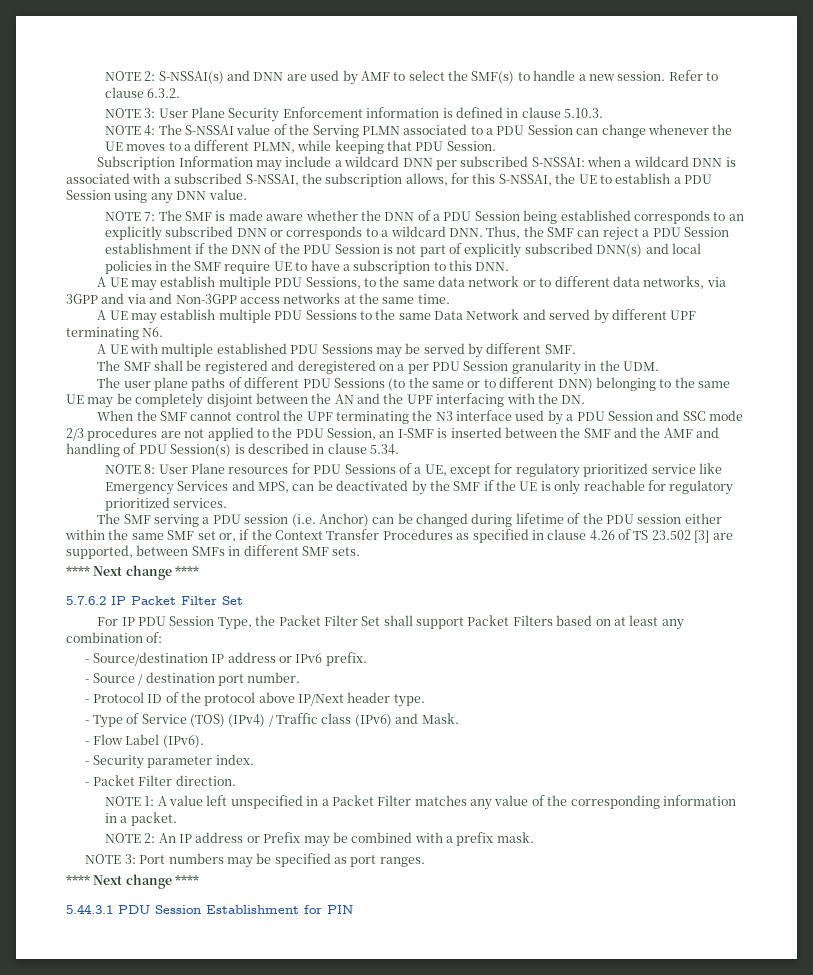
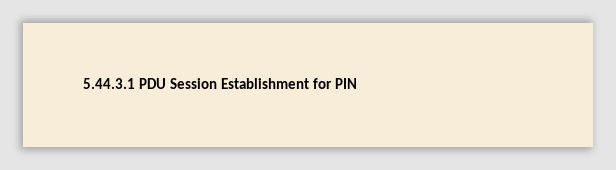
[104,70,719,85] [104,87,181,98] [104,107,604,122] [104,124,733,138] [104,140,496,154] [97,156,736,171] [66,173,712,187] [66,189,247,204] [104,210,744,224] [104,226,729,241] [104,243,701,258] [104,260,510,274] [97,276,726,291] [66,293,450,304] [97,309,697,324] [66,327,164,340] [97,343,576,358] [97,360,659,375] [97,377,731,391] [66,393,586,408] [97,410,744,425] [66,427,720,441] [66,443,399,457] [104,463,722,478] [104,480,734,495] [104,497,228,511] [97,513,722,527] [65,529,733,543] [66,545,361,559] [66,565,200,580] [66,596,243,605] [97,615,684,630] [66,632,163,643] [85,652,367,666] [85,672,301,686] [85,692,425,707] [85,713,459,728] [85,734,204,748] [85,754,254,769] [85,775,236,786] [104,795,736,810] [104,812,177,826] [104,832,534,847] [85,853,425,868] [66,874,200,889] NOTE 2: S-NSSAI(s) and DNN are used by AMF to select the SMF(s) to handle a new session. Refer to clause 6.3.2. // NOTE 3: User Plane Security Enforcement information is defined in clause 5.10.3. // NOTE 4: The S-NSSAI value of the Serving PLMN associated to a PDU Session can change whenever the UE moves to a different PLMN, while keeping that PDU Session. // Subscription Information may include a wildcard DNN per subscribed S-NSSAI: when a wildcard DNN is associated with a subscribed S-NSSAI, the subscription allows, for this S-NSSAI, the UE to establish a PDU Session using any DNN value. // NOTE 7: The SMF is made aware whether the DNN of a PDU Session being established corresponds to an explicitly subscribed DNN or corresponds to a wildcard DNN. Thus, the SMF can reject a PDU Session establishment if the DNN of the PDU Session is not part of explicitly subscribed DNN(s) and local policies in the SMF require UE to have a subscription to this DNN. // A UE may establish multiple PDU Sessions, to the same data network or to different data networks, via 3GPP and via and Non-3GPP access networks at the same time. // A UE may establish multiple PDU Sessions to the same Data Network and served by different UPF terminating N6. // A UE with multiple established PDU Sessions may be served by different SMF. // The SMF shall be registered and deregistered on a per PDU Session granularity in the UDM. // The user plane paths of different PDU Sessions (to the same or to different DNN) belonging to the same UE may be completely disjoint between the AN and the UPF interfacing with the DN. // When the SMF cannot control the UPF terminating the N3 interface used by a PDU Session and SSC mode 2/3 procedures are not applied to the PDU Session, an I-SMF is inserted between the SMF and the AMF and handling of PDU Session(s) is described in clause 5.34. // NOTE 8: User Plane resources for PDU Sessions of a UE, except for regulatory prioritized service like Emergency Services and MPS, can be deactivated by the SMF if the UE is only reachable for regulatory prioritized services. // The SMF serving a PDU session (i.e. Anchor) can be changed during lifetime of the PDU session either within the same SMF set or, if the Context Transfer Procedures as specified in clause 4.26 of TS 23.502 [3] are supported, between SMFs in different SMF sets. // **** Next change **** // 5.7.6.2 IP Packet Filter Set // For IP PDU Session Type, the Packet Filter Set shall support Packet Filters based on at least any combination of: // - Source/destination IP address or IPv6 prefix. // - Source / destination port number. // - Protocol ID of the protocol above IP/Next header type. // - Type of Service (TOS) (IPv4) / Traffic class (IPv6) and Mask. // - Flow Label (IPv6). // - Security parameter index. // - Packet Filter direction. // NOTE 1: A value left unspecified in a Packet Filter matches any value of the corresponding information in a packet. // NOTE 2: An IP address or Prefix may be combined with a prefix mask. // NOTE 3: Port numbers may be specified as port ranges. // **** Next change **** // -> (83, 83) none

